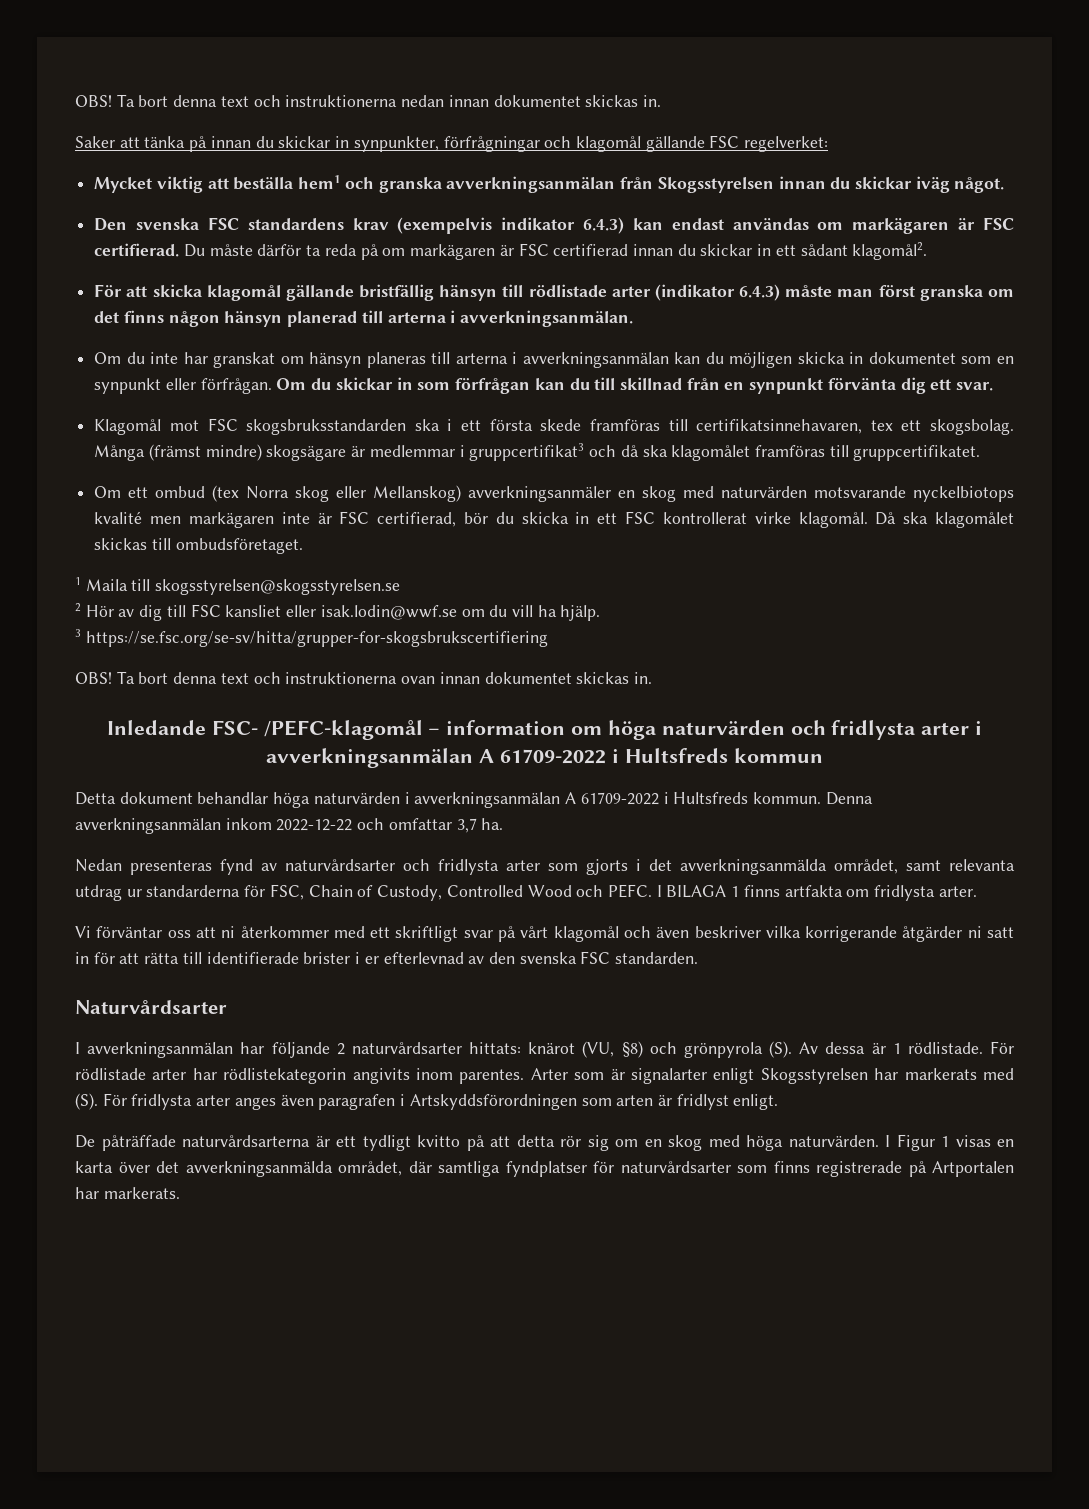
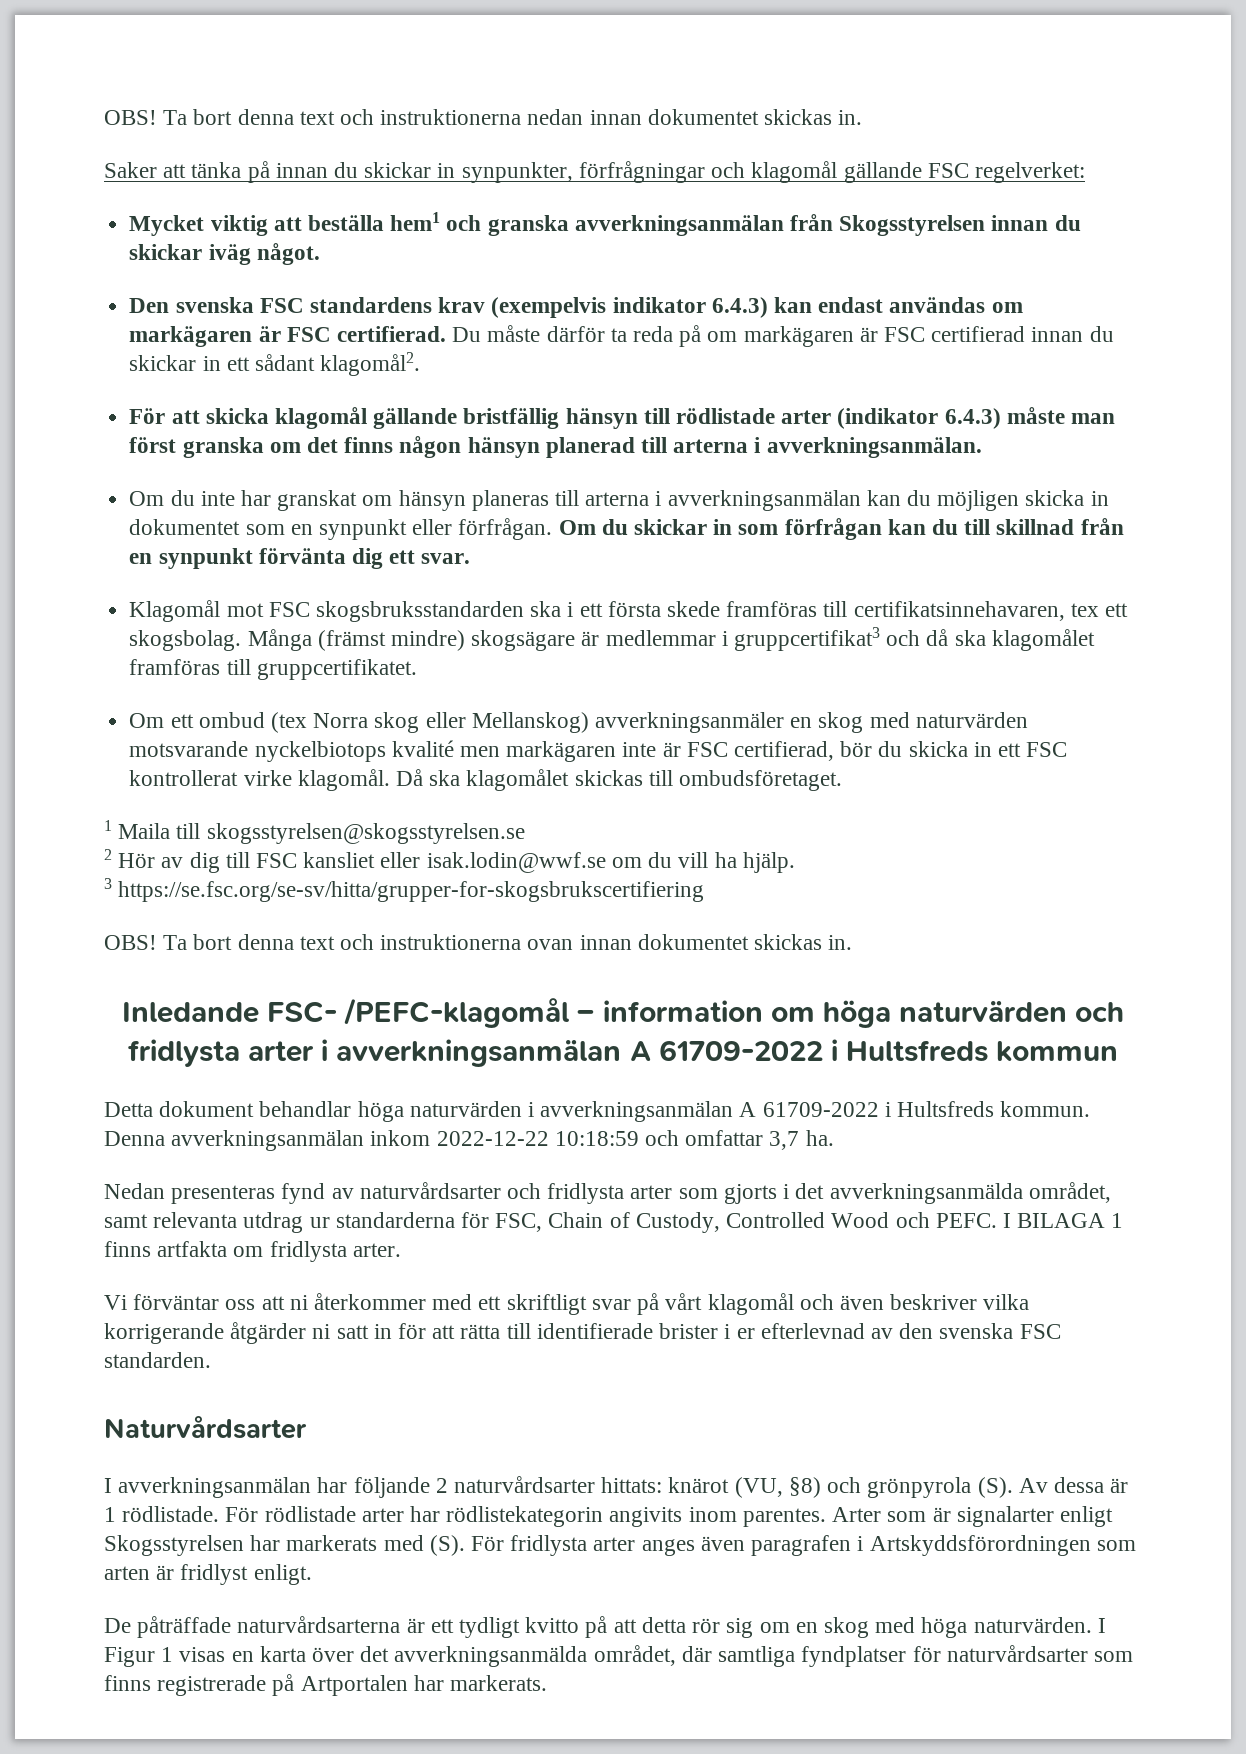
(353, 825) none -> [554,1131,639,1146] 10:18:59

